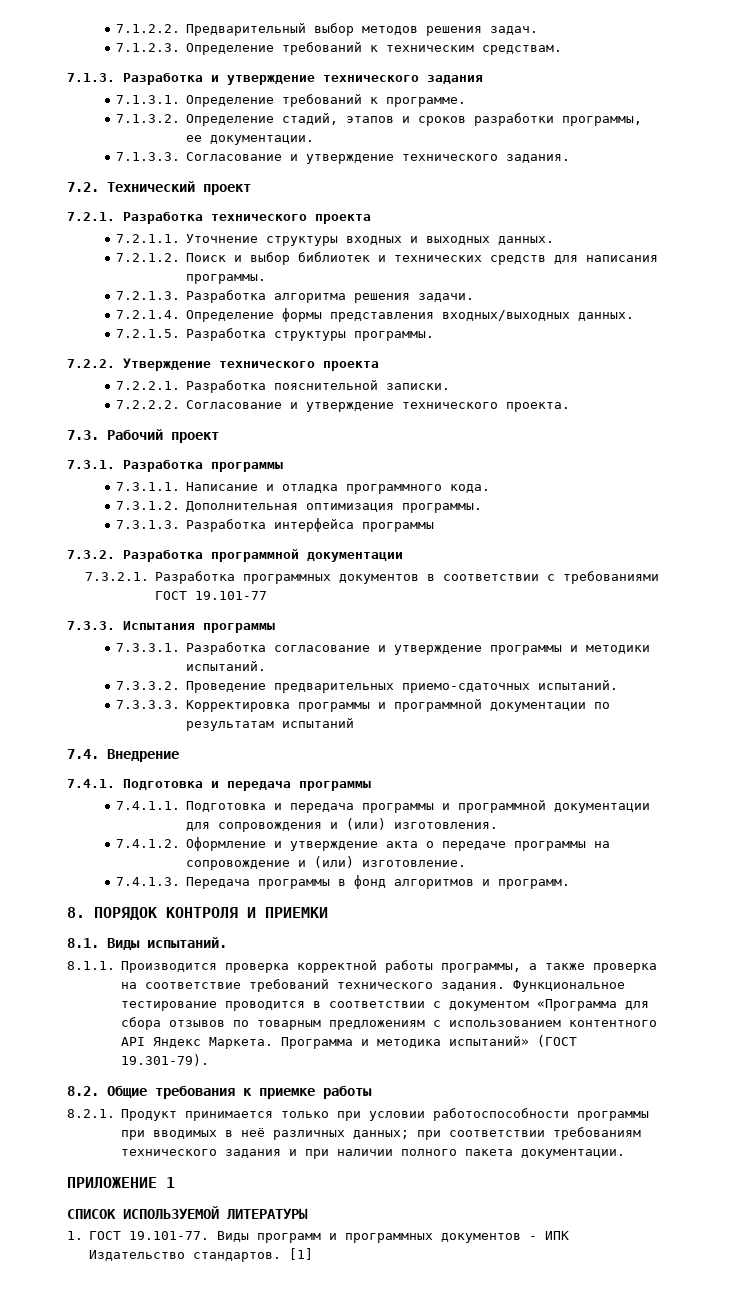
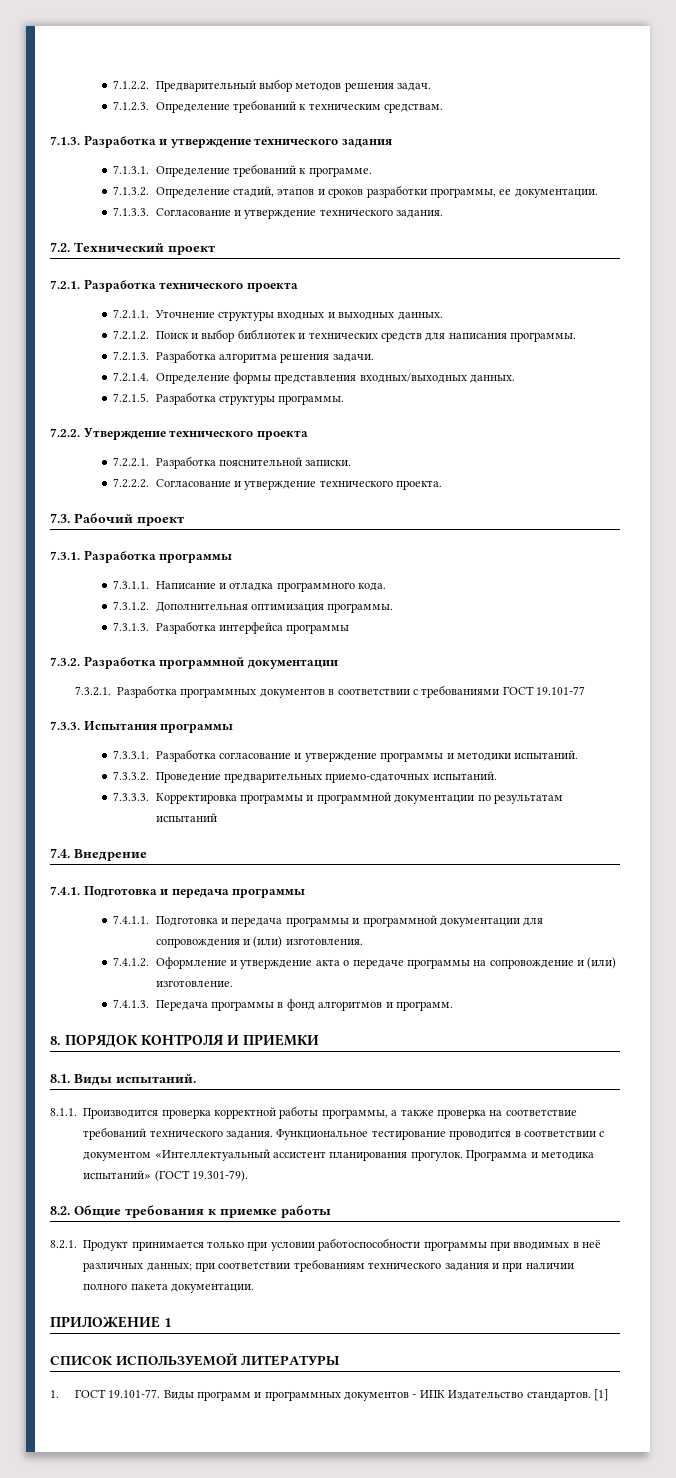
[537,999,650,1011] [121,1017,658,1030] [121,1037,274,1049] «Программа для сбора отзывов по товарным предложениям с использованием контентного API Яндекс Маркета. -> [154,1149,463,1161] «Интеллектуальный ассистент планирования прогулок.

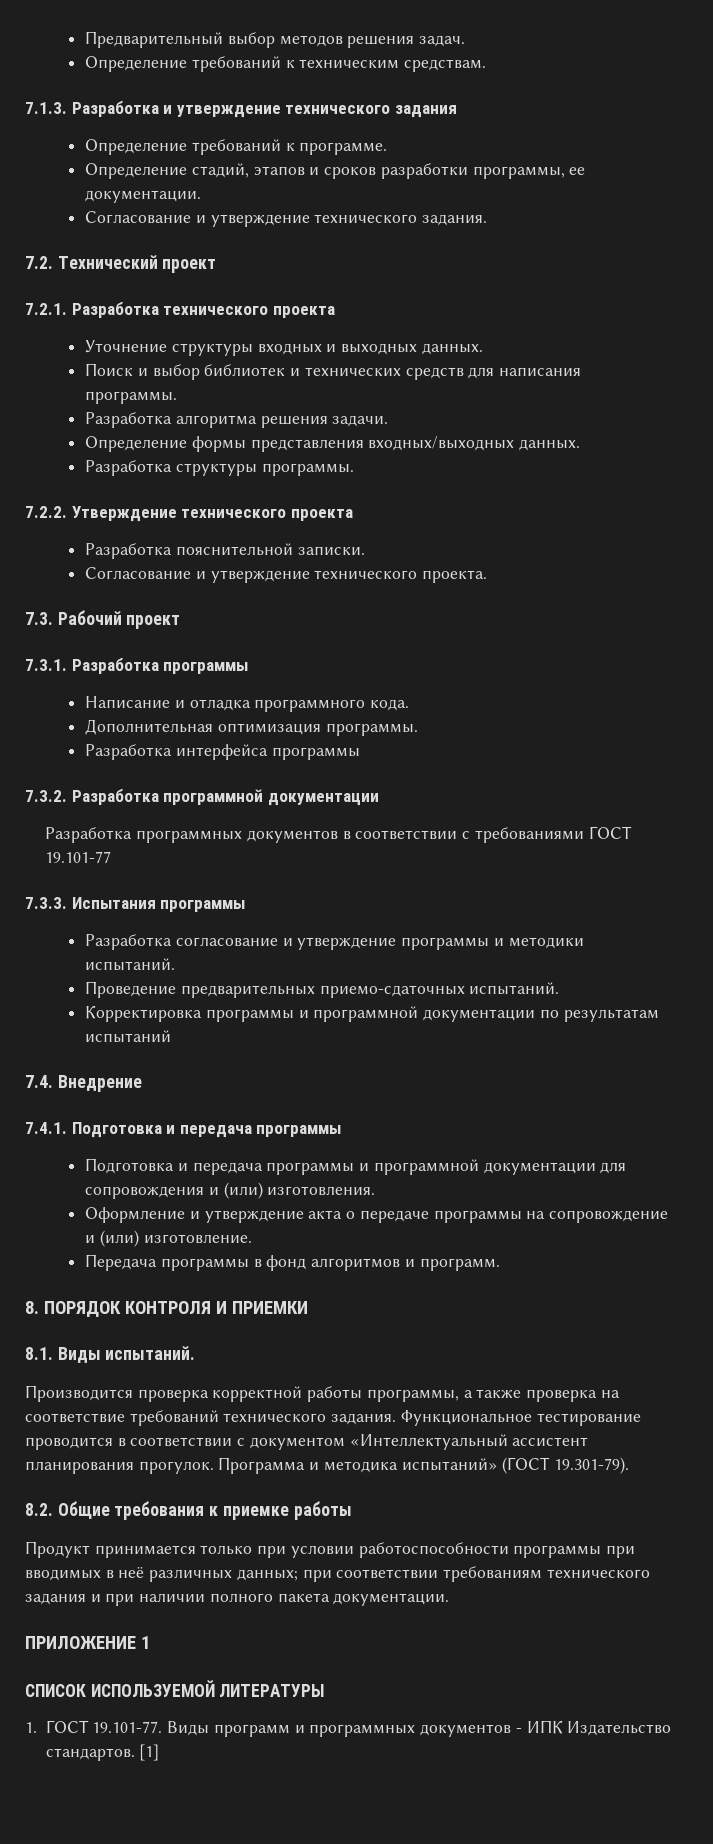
[113,80,150,90] 7.1.2.2. -> (85, 39) none
[113,101,150,111] 7.1.2.3. -> (466, 41) none
[113,165,150,174] 7.1.3.1. -> (457, 111) none
[113,186,150,196] 7.1.3.2. -> (388, 148) none
[113,207,150,216] 7.1.3.3. -> (202, 196) none
[113,309,150,319] 7.2.1.1. -> (335, 312) none
[113,330,150,340] 7.2.1.2. -> (483, 349) none
[113,351,150,361] 7.2.1.3. -> (178, 397) none
[113,372,150,382] 7.2.1.4. -> (389, 421) none
[113,393,150,403] 7.2.1.5. -> (581, 445) none
[113,457,150,467] 7.2.2.1. -> (353, 515) none
[113,478,150,488] 7.2.2.2. -> (365, 550) none
[113,580,150,589] 7.3.1.1. -> (249, 668) none
[113,601,150,611] 7.3.1.2. -> (410, 705) none
[113,622,150,631] 7.3.1.3. -> (418, 729) none
[74,686,111,696] 7.3.2.1. -> (379, 799) none
[113,750,150,759] 7.3.3.1. -> (246, 906) none
[113,771,150,781] 7.3.3.2. -> (176, 964) none
[113,792,150,801] 7.3.3.3. -> (560, 988) none
[113,915,150,924] 7.4.1.1. -> (342, 1131) none
[113,957,150,967] 7.4.1.2. -> (376, 1191) none
[113,999,150,1008] 7.4.1.3. -> (252, 1239) none
[50,1108,77,1116] 8.1.1. -> (196, 1353) none
[50,1240,77,1249] 8.2.1. -> (352, 1510) none

